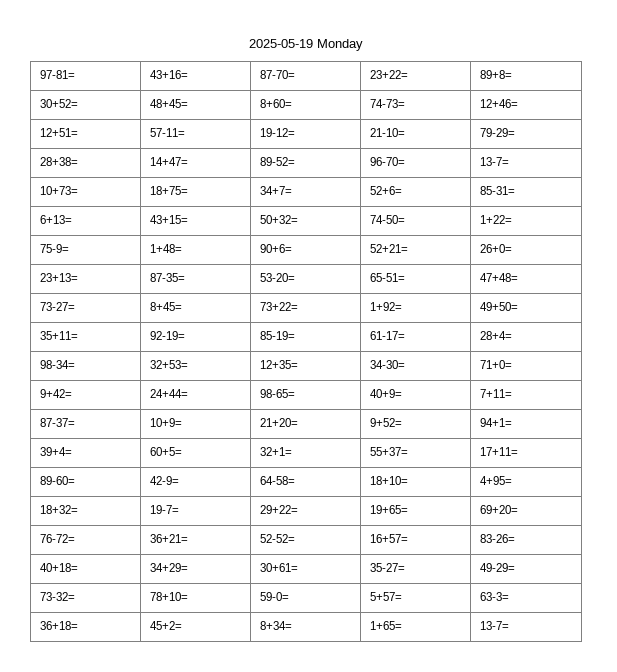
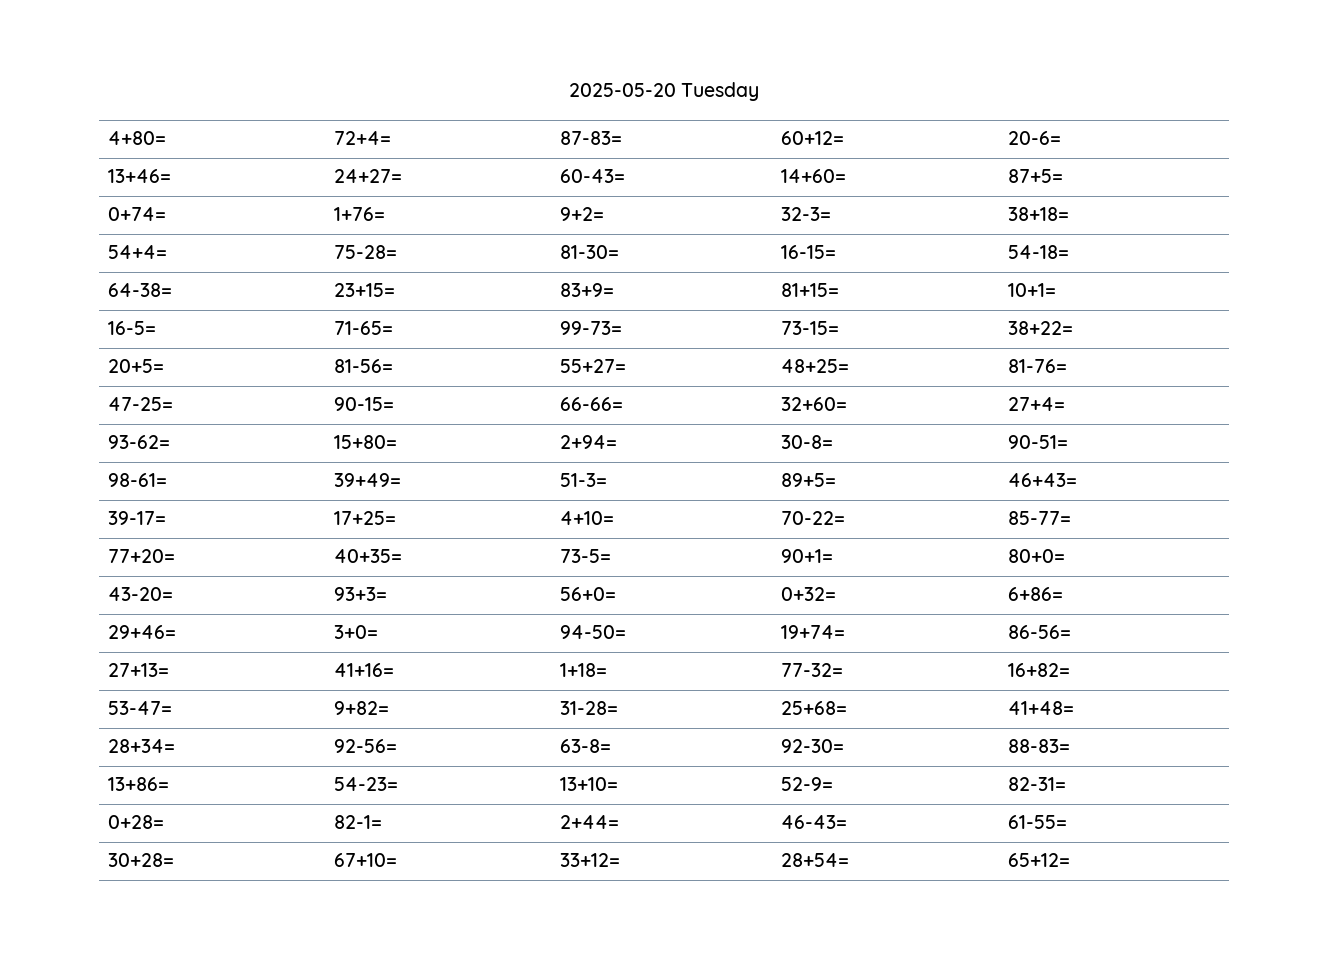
[249,39,363,51] [39,70,75,79] [149,70,188,79] [259,70,295,79] [369,70,408,79] [479,70,512,79] [39,99,78,108] [149,99,188,108] [259,99,292,108] [369,99,405,108] [479,99,518,108] [39,128,78,137] [149,128,185,137] [259,128,295,137] [369,128,405,137] [479,128,515,137] [39,157,78,166] [149,157,188,166] [259,157,295,166] [369,157,405,166] [479,157,509,166] [39,186,78,195] [149,186,188,195] [259,186,292,195] [369,186,402,195] [479,186,515,195] [39,215,72,224] [149,215,188,224] [259,215,298,224] [369,215,405,224] [479,215,512,224] [39,244,69,253] [149,244,182,253] [259,244,292,253] [369,244,408,253] [479,244,512,253] [39,273,78,282] [149,273,185,282] [259,273,295,282] [369,273,405,282] [479,273,518,282] [39,302,75,311] [149,302,182,311] [259,302,298,311] [369,302,402,311] [479,302,518,311] [39,331,78,340] [149,331,185,340] [259,331,295,340] [369,331,405,340] [479,331,512,340] [39,360,75,369] [149,360,188,369] [259,360,298,369] [369,360,405,369] [479,360,512,369] [39,389,72,398] [149,389,188,398] [259,389,295,398] [369,389,402,398] [479,389,512,398] [39,418,75,427] [149,418,182,427] [259,418,298,427] [369,418,402,427] [479,418,512,427] [39,447,72,456] [149,447,182,456] [259,447,292,456] [369,447,408,456] [479,447,518,456] [39,476,75,485] [149,476,179,485] [259,476,295,485] [369,476,408,485] [479,476,512,485] [39,505,78,514] [149,505,179,514] [259,505,298,514] [369,505,408,514] [479,505,518,514] [39,534,75,543] [149,534,188,543] [259,534,295,543] [369,534,408,543] [479,534,515,543] [39,563,78,572] [149,563,188,572] [259,563,298,572] [369,563,405,572] [479,563,515,572] [39,592,75,601] [149,592,188,601] [259,592,289,601] [369,592,402,601] [479,592,509,601] [39,621,78,630] [149,621,182,630] [259,621,292,630] [369,621,402,630] [479,621,509,630] 2025-05-19 Monday // 97-81= | 43+16= | 87-70= | 23+22= | 89+8= // 30+52= | 48+45= | 8+60= | 74-73= | 12+46= // 12+51= | 57-11= | 19-12= | 21-10= | 79-29= // 28+38= | 14+47= | 89-52= | 96-70= | 13-7= // 10+73= | 18+75= | 34+7= | 52+6= | 85-31= // 6+13= | 43+15= | 50+32= | 74-50= | 1+22= // 75-9= | 1+48= | 90+6= | 52+21= | 26+0= // 23+13= | 87-35= | 53-20= | 65-51= | 47+48= // 73-27= | 8+45= | 73+22= | 1+92= | 49+50= // 35+11= | 92-19= | 85-19= | 61-17= | 28+4= // 98-34= | 32+53= | 12+35= | 34-30= | 71+0= // 9+42= | 24+44= | 98-65= | 40+9= | 7+11= // 87-37= | 10+9= | 21+20= | 9+52= | 94+1= // 39+4= | 60+5= | 32+1= | 55+37= | 17+11= // 89-60= | 42-9= | 64-58= | 18+10= | 4+95= // 18+32= | 19-7= | 29+22= | 19+65= | 69+20= // 76-72= | 36+21= | 52-52= | 16+57= | 83-26= // 40+18= | 34+29= | 30+61= | 35-27= | 49-29= // 73-32= | 78+10= | 59-0= | 5+57= | 63-3= // 36+18= | 45+2= | 8+34= | 1+65= | 13-7= -> [568,82,760,101] [108,131,167,145] [334,131,392,145] [560,131,623,145] [781,131,845,145] [1008,131,1062,145] [108,169,172,183] [334,169,403,183] [560,169,626,183] [781,169,847,183] [1008,169,1064,183] [108,207,167,221] [334,207,386,221] [560,207,605,221] [781,207,832,221] [1008,207,1070,221] [108,245,168,259] [334,245,398,259] [560,245,620,259] [781,245,837,259] [1008,245,1070,259] [108,283,173,297] [334,283,396,297] [560,283,615,297] [781,283,840,297] [1008,283,1057,297] [108,321,157,335] [334,321,394,335] [560,321,623,335] [781,321,840,335] [1008,321,1074,335] [108,359,165,373] [334,359,394,373] [560,359,627,373] [781,359,850,373] [1008,359,1068,373] [108,397,174,411] [334,397,395,411] [560,397,624,411] [781,397,848,411] [1008,397,1066,411] [108,435,171,449] [334,435,398,449] [560,435,618,449] [781,435,834,449] [1008,435,1069,449] [108,473,168,487] [334,473,402,487] [560,473,608,487] [781,473,837,487] [1008,473,1078,487] [108,511,167,525] [334,511,397,525] [560,511,615,525] [781,511,846,525] [1008,511,1072,525] [108,549,176,563] [334,549,403,563] [560,549,612,563] [781,549,834,563] [1008,549,1066,563] [108,587,174,601] [334,587,388,601] [560,587,617,601] [781,587,837,601] [1008,587,1064,601] [108,625,177,639] [334,625,379,639] [560,625,627,639] [781,625,846,639] [1008,625,1072,639] [108,663,170,677] [334,663,395,677] [560,663,608,677] [781,663,844,677] [1008,663,1071,677] [108,701,173,715] [334,701,390,715] [560,701,619,715] [781,701,848,715] [1008,701,1075,715] [108,739,176,753] [334,739,398,753] [560,739,612,753] [781,739,845,753] [1008,739,1071,753] [108,777,170,791] [334,777,399,791] [560,777,619,791] [781,777,834,791] [1008,777,1067,791] [108,815,165,829] [334,815,383,829] [560,815,620,829] [781,815,848,829] [1008,815,1068,829] [108,853,175,867] [334,853,398,867] [560,853,621,867] [781,853,850,867] [1008,853,1071,867] 2025-05-20 Tuesday // 4+80= | 72+4= | 87-83= | 60+12= | 20-6= // 13+46= | 24+27= | 60-43= | 14+60= | 87+5= // 0+74= | 1+76= | 9+2= | 32-3= | 38+18= // 54+4= | 75-28= | 81-30= | 16-15= | 54-18= // 64-38= | 23+15= | 83+9= | 81+15= | 10+1= // 16-5= | 71-65= | 99-73= | 73-15= | 38+22= // 20+5= | 81-56= | 55+27= | 48+25= | 81-76= // 47-25= | 90-15= | 66-66= | 32+60= | 27+4= // 93-62= | 15+80= | 2+94= | 30-8= | 90-51= // 98-61= | 39+49= | 51-3= | 89+5= | 46+43= // 39-17= | 17+25= | 4+10= | 70-22= | 85-77= // 77+20= | 40+35= | 73-5= | 90+1= | 80+0= // 43-20= | 93+3= | 56+0= | 0+32= | 6+86= // 29+46= | 3+0= | 94-50= | 19+74= | 86-56= // 27+13= | 41+16= | 1+18= | 77-32= | 16+82= // 53-47= | 9+82= | 31-28= | 25+68= | 41+48= // 28+34= | 92-56= | 63-8= | 92-30= | 88-83= // 13+86= | 54-23= | 13+10= | 52-9= | 82-31= // 0+28= | 82-1= | 2+44= | 46-43= | 61-55= // 30+28= | 67+10= | 33+12= | 28+54= | 65+12=

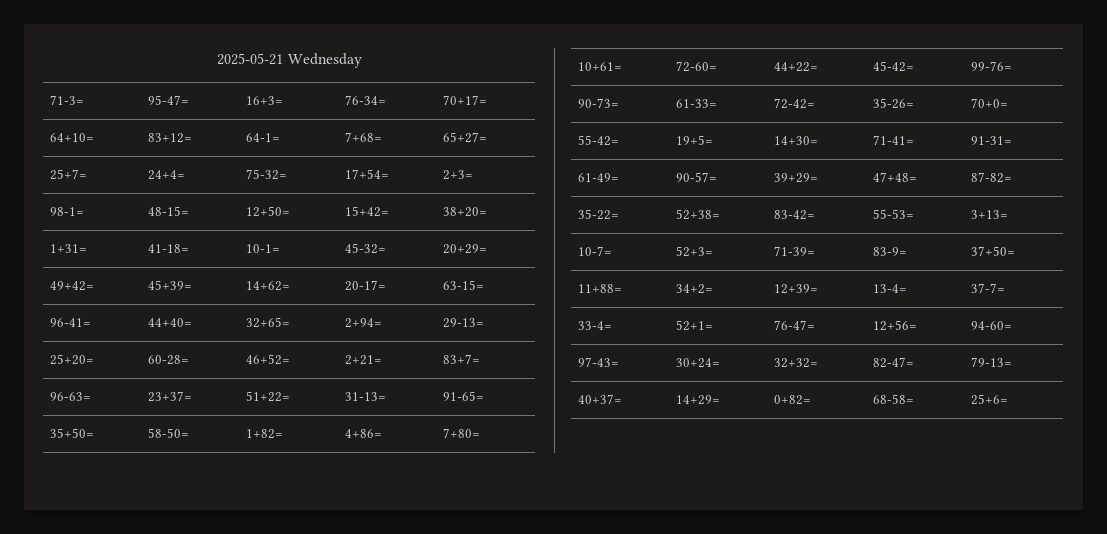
[568,82,760,101] [108,131,167,145] [334,131,392,145] [560,131,623,145] [781,131,845,145] [1008,131,1062,145] [108,169,172,183] [334,169,403,183] [560,169,626,183] [781,169,847,183] [1008,169,1064,183] [108,207,167,221] [334,207,386,221] [560,207,605,221] [781,207,832,221] [1008,207,1070,221] [108,245,168,259] [334,245,398,259] [560,245,620,259] [781,245,837,259] [1008,245,1070,259] [108,283,173,297] [334,283,396,297] [560,283,615,297] [781,283,840,297] [1008,283,1057,297] [108,321,157,335] [334,321,394,335] [560,321,623,335] [781,321,840,335] [1008,321,1074,335] [108,359,165,373] [334,359,394,373] [560,359,627,373] [781,359,850,373] [1008,359,1068,373] [108,397,174,411] [334,397,395,411] [560,397,624,411] [781,397,848,411] [1008,397,1066,411] [108,435,171,449] [334,435,398,449] [560,435,618,449] [781,435,834,449] [1008,435,1069,449] [108,473,168,487] [334,473,402,487] [560,473,608,487] [781,473,837,487] [1008,473,1078,487] [108,511,167,525] [334,511,397,525] [560,511,615,525] [781,511,846,525] [1008,511,1072,525] [108,549,176,563] [334,549,403,563] [560,549,612,563] [781,549,834,563] [1008,549,1066,563] [108,587,174,601] [334,587,388,601] [560,587,617,601] [781,587,837,601] [1008,587,1064,601] [108,625,177,639] [334,625,379,639] [560,625,627,639] [781,625,846,639] [1008,625,1072,639] [108,663,170,677] [334,663,395,677] [560,663,608,677] [781,663,844,677] [1008,663,1071,677] [108,701,173,715] [334,701,390,715] [560,701,619,715] [781,701,848,715] [1008,701,1075,715] [108,739,176,753] [334,739,398,753] [560,739,612,753] [781,739,845,753] [1008,739,1071,753] [108,777,170,791] [334,777,399,791] [560,777,619,791] [781,777,834,791] [1008,777,1067,791] [108,815,165,829] [334,815,383,829] [560,815,620,829] [781,815,848,829] [1008,815,1068,829] [108,853,175,867] [334,853,398,867] [560,853,621,867] [781,853,850,867] [1008,853,1071,867] 2025-05-20 Tuesday // 4+80= | 72+4= | 87-83= | 60+12= | 20-6= // 13+46= | 24+27= | 60-43= | 14+60= | 87+5= // 0+74= | 1+76= | 9+2= | 32-3= | 38+18= // 54+4= | 75-28= | 81-30= | 16-15= | 54-18= // 64-38= | 23+15= | 83+9= | 81+15= | 10+1= // 16-5= | 71-65= | 99-73= | 73-15= | 38+22= // 20+5= | 81-56= | 55+27= | 48+25= | 81-76= // 47-25= | 90-15= | 66-66= | 32+60= | 27+4= // 93-62= | 15+80= | 2+94= | 30-8= | 90-51= // 98-61= | 39+49= | 51-3= | 89+5= | 46+43= // 39-17= | 17+25= | 4+10= | 70-22= | 85-77= // 77+20= | 40+35= | 73-5= | 90+1= | 80+0= // 43-20= | 93+3= | 56+0= | 0+32= | 6+86= // 29+46= | 3+0= | 94-50= | 19+74= | 86-56= // 27+13= | 41+16= | 1+18= | 77-32= | 16+82= // 53-47= | 9+82= | 31-28= | 25+68= | 41+48= // 28+34= | 92-56= | 63-8= | 92-30= | 88-83= // 13+86= | 54-23= | 13+10= | 52-9= | 82-31= // 0+28= | 82-1= | 2+44= | 46-43= | 61-55= // 30+28= | 67+10= | 33+12= | 28+54= | 65+12= -> [217,53,362,68] [50,95,85,105] [148,95,190,105] [246,96,284,105] [345,95,387,105] [443,95,488,105] [50,133,95,142] [148,133,193,143] [246,133,281,142] [345,132,383,142] [443,132,488,143] [50,169,88,180] [148,170,186,180] [246,169,288,180] [345,169,390,179] [443,170,474,180] [50,207,85,216] [148,206,190,216] [246,206,291,217] [345,206,390,217] [443,207,488,217] [50,244,88,253] [148,244,190,253] [246,244,281,253] [345,243,387,254] [443,244,488,254] [50,281,95,291] [148,280,193,290] [246,281,291,291] [345,280,387,291] [443,280,485,290] [50,318,92,327] [148,318,193,327] [246,317,291,328] [345,318,383,328] [443,318,485,328] [50,354,95,365] [148,355,190,365] [246,354,291,365] [345,355,383,365] [443,354,481,364] [50,392,92,401] [148,391,193,402] [246,391,291,402] [345,392,387,401] [443,391,485,401] [50,428,95,438] [148,428,190,438] [246,429,284,439] [345,429,383,438] [443,428,481,438] [578,62,623,71] [676,61,718,72] [774,62,819,72] [873,61,915,72] [971,61,1013,71] [578,98,620,108] [676,99,718,108] [774,98,816,109] [873,98,915,109] [971,98,1009,108] [578,135,620,146] [676,135,714,145] [774,136,819,145] [873,135,915,145] [971,136,1013,145] [578,173,620,182] [676,172,718,182] [774,173,819,183] [873,172,918,182] [971,172,1013,183] [578,209,620,220] [676,209,721,220] [774,210,816,220] [873,209,915,219] [971,210,1009,219] [578,246,613,256] [676,246,714,257] [774,246,816,256] [873,247,908,256] [971,246,1016,256] [578,284,623,293] [676,284,714,294] [774,284,819,294] [873,284,908,293] [971,283,1006,293] [578,321,613,330] [676,320,714,331] [774,320,816,330] [873,320,918,331] [971,321,1013,330] [578,357,620,367] [676,358,721,368] [774,358,819,368] [873,357,915,368] [971,357,1013,367] [578,394,623,404] [676,395,721,405] [774,395,812,405] [873,394,915,404] [971,394,1009,405] 2025-05-21 Wednesday // 71-3= | 95-47= | 16+3= | 76-34= | 70+17= // 64+10= | 83+12= | 64-1= | 7+68= | 65+27= // 25+7= | 24+4= | 75-32= | 17+54= | 2+3= // 98-1= | 48-15= | 12+50= | 15+42= | 38+20= // 1+31= | 41-18= | 10-1= | 45-32= | 20+29= // 49+42= | 45+39= | 14+62= | 20-17= | 63-15= // 96-41= | 44+40= | 32+65= | 2+94= | 29-13= // 25+20= | 60-28= | 46+52= | 2+21= | 83+7= // 96-63= | 23+37= | 51+22= | 31-13= | 91-65= // 35+50= | 58-50= | 1+82= | 4+86= | 7+80= // 10+61= | 72-60= | 44+22= | 45-42= | 99-76= // 90-73= | 61-33= | 72-42= | 35-26= | 70+0= // 55-42= | 19+5= | 14+30= | 71-41= | 91-31= // 61-49= | 90-57= | 39+29= | 47+48= | 87-82= // 35-22= | 52+38= | 83-42= | 55-53= | 3+13= // 10-7= | 52+3= | 71-39= | 83-9= | 37+50= // 11+88= | 34+2= | 12+39= | 13-4= | 37-7= // 33-4= | 52+1= | 76-47= | 12+56= | 94-60= // 97-43= | 30+24= | 32+32= | 82-47= | 79-13= // 40+37= | 14+29= | 0+82= | 68-58= | 25+6=

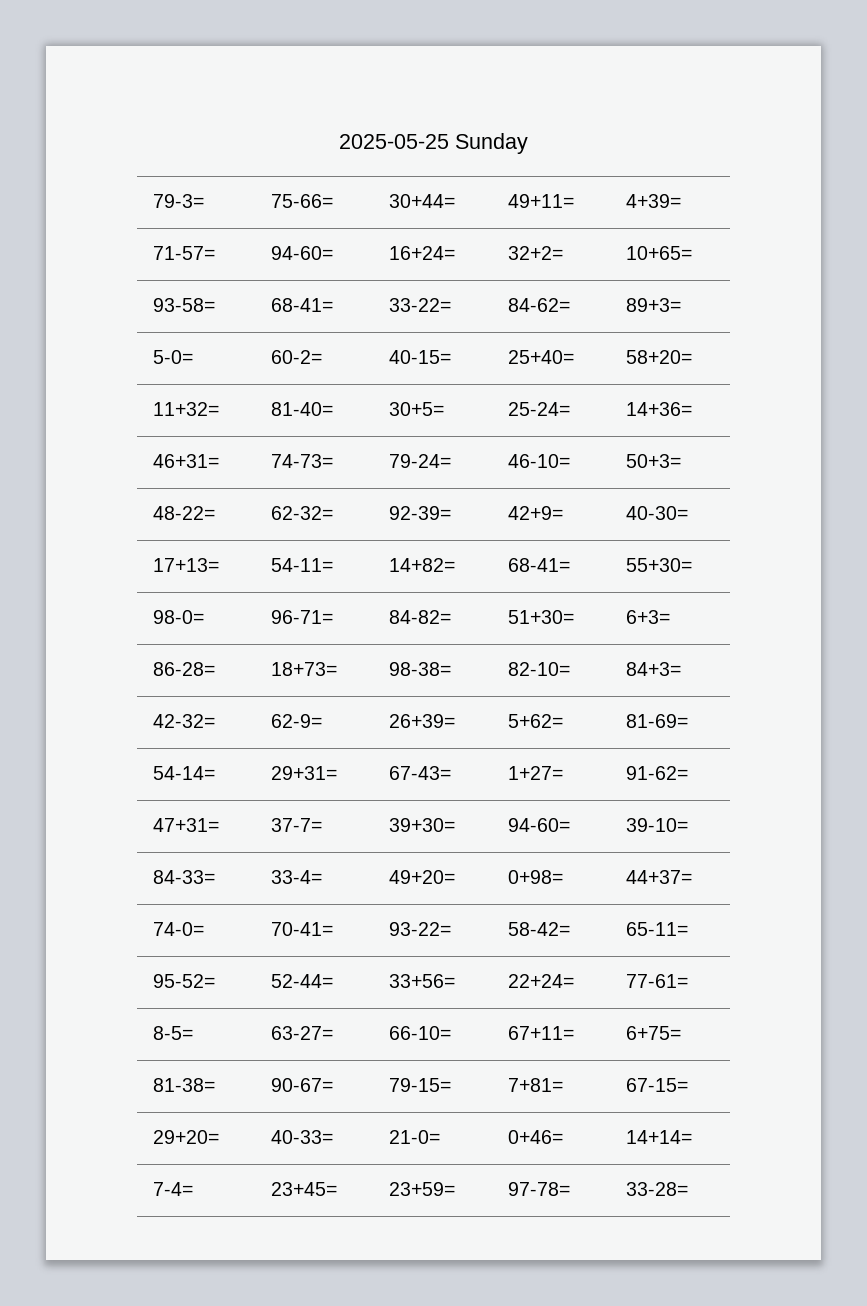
[217,53,362,68] [50,95,85,105] [148,95,190,105] [246,96,284,105] [345,95,387,105] [443,95,488,105] [50,133,95,142] [148,133,193,143] [246,133,281,142] [345,132,383,142] [443,132,488,143] [50,169,88,180] [148,170,186,180] [246,169,288,180] [345,169,390,179] [443,170,474,180] [50,207,85,216] [148,206,190,216] [246,206,291,217] [345,206,390,217] [443,207,488,217] [50,244,88,253] [148,244,190,253] [246,244,281,253] [345,243,387,254] [443,244,488,254] [50,281,95,291] [148,280,193,290] [246,281,291,291] [345,280,387,291] [443,280,485,290] [50,318,92,327] [148,318,193,327] [246,317,291,328] [345,318,383,328] [443,318,485,328] [50,354,95,365] [148,355,190,365] [246,354,291,365] [345,355,383,365] [443,354,481,364] [50,392,92,401] [148,391,193,402] [246,391,291,402] [345,392,387,401] [443,391,485,401] [50,428,95,438] [148,428,190,438] [246,429,284,439] [345,429,383,438] [443,428,481,438] [578,62,623,71] [676,61,718,72] [774,62,819,72] [873,61,915,72] [971,61,1013,71] [578,98,620,108] [676,99,718,108] [774,98,816,109] [873,98,915,109] [971,98,1009,108] [578,135,620,146] [676,135,714,145] [774,136,819,145] [873,135,915,145] [971,136,1013,145] [578,173,620,182] [676,172,718,182] [774,173,819,183] [873,172,918,182] [971,172,1013,183] [578,209,620,220] [676,209,721,220] [774,210,816,220] [873,209,915,219] [971,210,1009,219] [578,246,613,256] [676,246,714,257] [774,246,816,256] [873,247,908,256] [971,246,1016,256] [578,284,623,293] [676,284,714,294] [774,284,819,294] [873,284,908,293] [971,283,1006,293] [578,321,613,330] [676,320,714,331] [774,320,816,330] [873,320,918,331] [971,321,1013,330] [578,357,620,367] [676,358,721,368] [774,358,819,368] [873,357,915,368] [971,357,1013,367] [578,394,623,404] [676,395,721,405] [774,395,812,405] [873,394,915,404] [971,394,1009,405] 2025-05-21 Wednesday // 71-3= | 95-47= | 16+3= | 76-34= | 70+17= // 64+10= | 83+12= | 64-1= | 7+68= | 65+27= // 25+7= | 24+4= | 75-32= | 17+54= | 2+3= // 98-1= | 48-15= | 12+50= | 15+42= | 38+20= // 1+31= | 41-18= | 10-1= | 45-32= | 20+29= // 49+42= | 45+39= | 14+62= | 20-17= | 63-15= // 96-41= | 44+40= | 32+65= | 2+94= | 29-13= // 25+20= | 60-28= | 46+52= | 2+21= | 83+7= // 96-63= | 23+37= | 51+22= | 31-13= | 91-65= // 35+50= | 58-50= | 1+82= | 4+86= | 7+80= // 10+61= | 72-60= | 44+22= | 45-42= | 99-76= // 90-73= | 61-33= | 72-42= | 35-26= | 70+0= // 55-42= | 19+5= | 14+30= | 71-41= | 91-31= // 61-49= | 90-57= | 39+29= | 47+48= | 87-82= // 35-22= | 52+38= | 83-42= | 55-53= | 3+13= // 10-7= | 52+3= | 71-39= | 83-9= | 37+50= // 11+88= | 34+2= | 12+39= | 13-4= | 37-7= // 33-4= | 52+1= | 76-47= | 12+56= | 94-60= // 97-43= | 30+24= | 32+32= | 82-47= | 79-13= // 40+37= | 14+29= | 0+82= | 68-58= | 25+6= -> [339,133,528,154] [153,194,205,208] [271,194,334,208] [389,194,456,208] [508,194,575,208] [626,194,682,208] [153,246,216,260] [271,246,334,260] [389,246,456,260] [508,246,564,260] [626,246,693,260] [153,298,216,312] [271,298,334,312] [389,298,452,312] [508,298,571,312] [626,298,682,312] [153,350,194,364] [271,350,323,364] [389,350,452,364] [508,350,575,364] [626,350,693,364] [153,402,220,416] [271,402,334,416] [389,402,445,416] [508,402,571,416] [626,402,693,416] [153,454,220,468] [271,454,334,468] [389,454,452,468] [508,454,571,468] [626,454,682,468] [153,506,216,520] [271,506,334,520] [389,506,452,520] [508,506,564,520] [626,506,689,520] [153,558,220,572] [271,558,334,572] [389,558,456,572] [508,558,571,572] [626,558,693,572] [153,610,205,624] [271,610,334,624] [389,610,452,624] [508,610,575,624] [626,610,671,624] [153,662,216,676] [271,662,338,676] [389,662,452,676] [508,662,571,676] [626,662,682,676] [153,714,216,728] [271,714,323,728] [389,714,456,728] [508,714,564,728] [626,714,689,728] [153,766,216,780] [271,766,338,780] [389,766,452,780] [508,766,564,780] [626,766,689,780] [153,818,220,832] [271,818,323,832] [389,818,456,832] [508,818,571,832] [626,818,689,832] [153,870,216,884] [271,870,323,884] [389,870,456,884] [508,870,564,884] [626,870,693,884] [153,922,205,936] [271,922,334,936] [389,922,452,936] [508,922,571,936] [626,922,689,936] [153,974,216,988] [271,974,334,988] [389,974,456,988] [508,974,575,988] [626,974,689,988] [153,1026,194,1040] [271,1026,334,1040] [389,1026,452,1040] [508,1026,575,1040] [626,1026,682,1040] [153,1078,216,1092] [271,1078,334,1092] [389,1078,452,1092] [508,1078,564,1092] [626,1078,689,1092] [153,1130,220,1144] [271,1130,334,1144] [389,1130,441,1144] [508,1130,564,1144] [626,1130,693,1144] [153,1182,194,1196] [271,1182,338,1196] [389,1182,456,1196] [508,1182,571,1196] [626,1182,689,1196] 2025-05-25 Sunday // 79-3= | 75-66= | 30+44= | 49+11= | 4+39= // 71-57= | 94-60= | 16+24= | 32+2= | 10+65= // 93-58= | 68-41= | 33-22= | 84-62= | 89+3= // 5-0= | 60-2= | 40-15= | 25+40= | 58+20= // 11+32= | 81-40= | 30+5= | 25-24= | 14+36= // 46+31= | 74-73= | 79-24= | 46-10= | 50+3= // 48-22= | 62-32= | 92-39= | 42+9= | 40-30= // 17+13= | 54-11= | 14+82= | 68-41= | 55+30= // 98-0= | 96-71= | 84-82= | 51+30= | 6+3= // 86-28= | 18+73= | 98-38= | 82-10= | 84+3= // 42-32= | 62-9= | 26+39= | 5+62= | 81-69= // 54-14= | 29+31= | 67-43= | 1+27= | 91-62= // 47+31= | 37-7= | 39+30= | 94-60= | 39-10= // 84-33= | 33-4= | 49+20= | 0+98= | 44+37= // 74-0= | 70-41= | 93-22= | 58-42= | 65-11= // 95-52= | 52-44= | 33+56= | 22+24= | 77-61= // 8-5= | 63-27= | 66-10= | 67+11= | 6+75= // 81-38= | 90-67= | 79-15= | 7+81= | 67-15= // 29+20= | 40-33= | 21-0= | 0+46= | 14+14= // 7-4= | 23+45= | 23+59= | 97-78= | 33-28=

